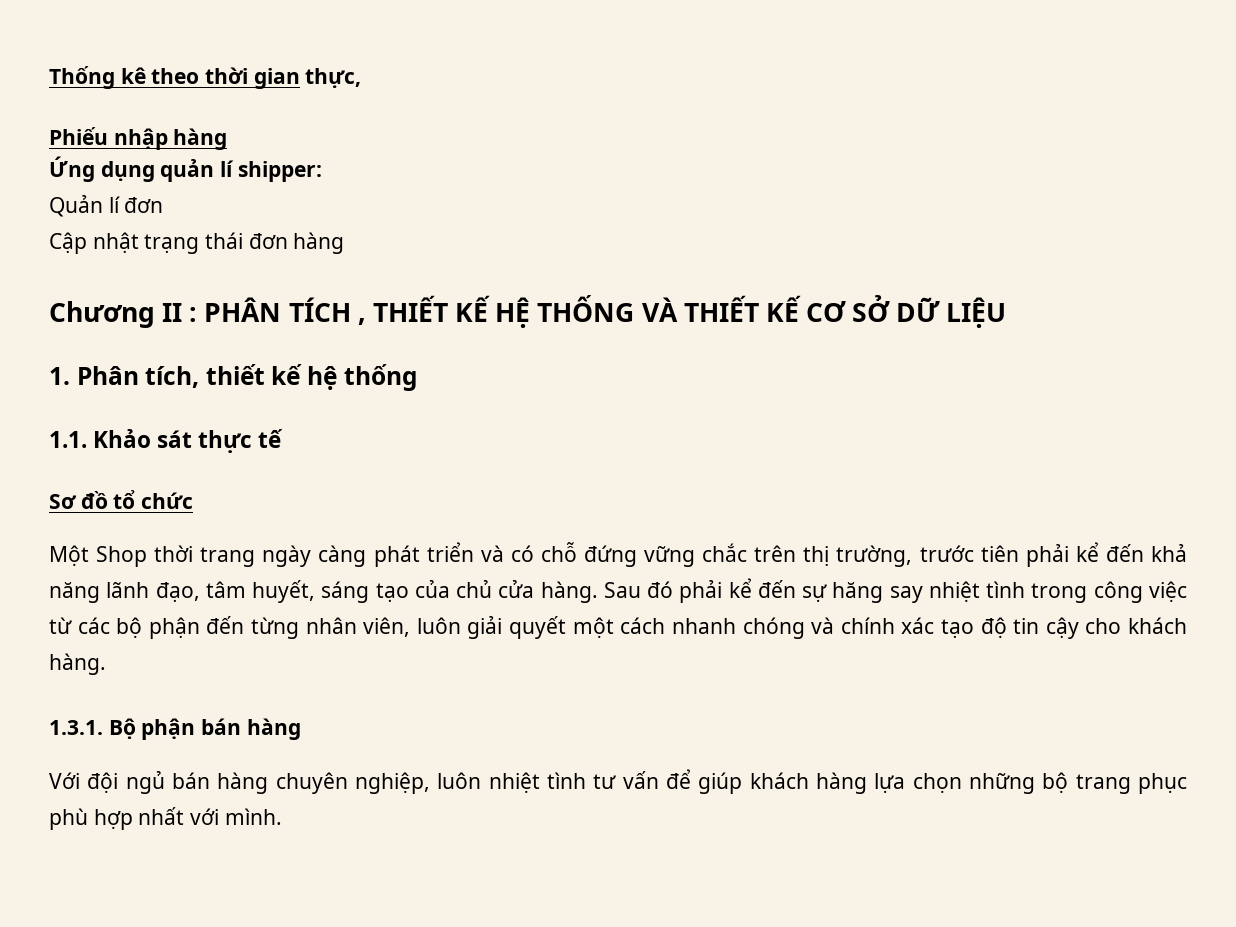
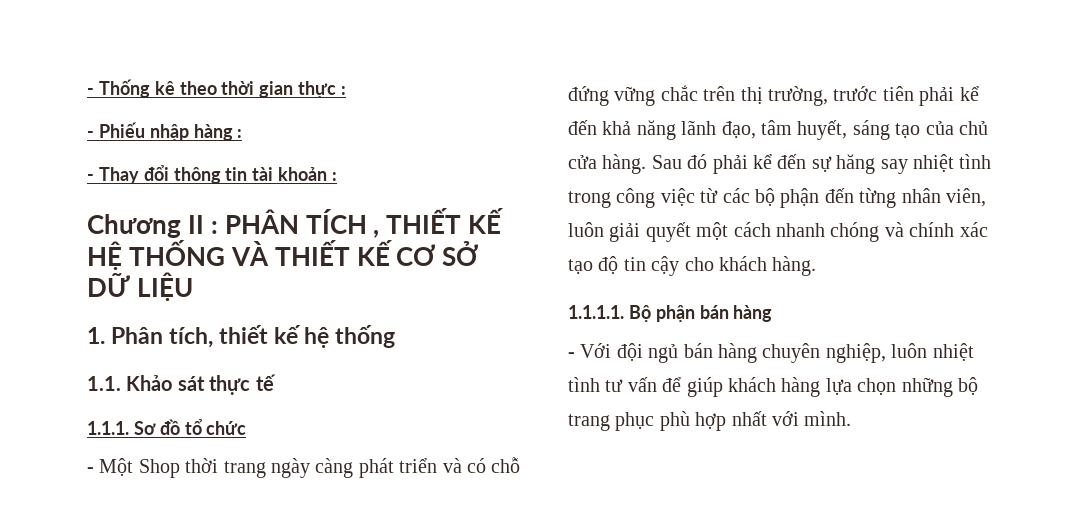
(49, 77) none -> [87,88,94,95] -
[305,68,362,88] thực, // -> [298,81,347,98] [87,131,94,138] thực : // -
[49,156,322,182] [49,195,164,217] [49,232,345,254] // Ứng dụng quản lí shipper: // Quản lí đơn // Cập nhật trạng thái đơn hàng -> [237,129,243,138] [87,165,338,184] : // - Thay đổi thông tin tài khoản :
(284, 438) none -> [87,421,129,435] 1.1.1.
(194, 500) none -> [87,467,94,473] -
[49,720,103,735] 1.3.1. -> [568,305,624,319] 1.1.1.1.
(301, 729) none -> [568,352,575,358] -

